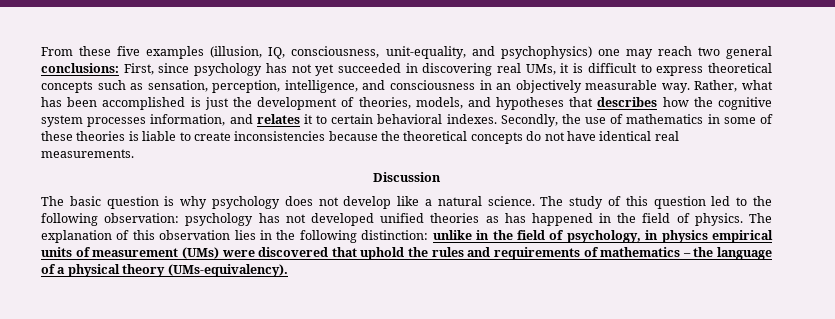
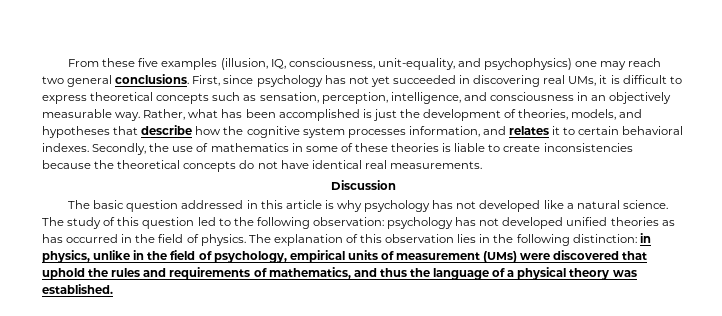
[41,63,119,73] conclusions: -> [115,74,190,84] conclusions.
[597,97,658,107] describes -> [141,125,193,135] describe
[164,196,392,209] is why psychology does not develop -> [181,200,541,212] addressed in this article is why psychology has not developed
[531,213,593,226] happened -> [66,234,119,243] occurred
(429, 235) none -> [639,233,651,243] [42,250,90,263] in physics,
[645,230,708,243] in physics -> (287, 257) none
[600,247,691,257] mathematics – -> [268,267,407,279] mathematics, and thus
[167,264,288,277] (UMs-equivalency). -> [612,270,637,277] [42,284,113,294] was established.

